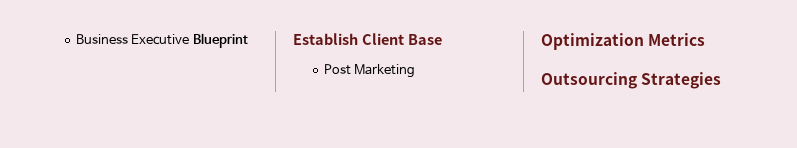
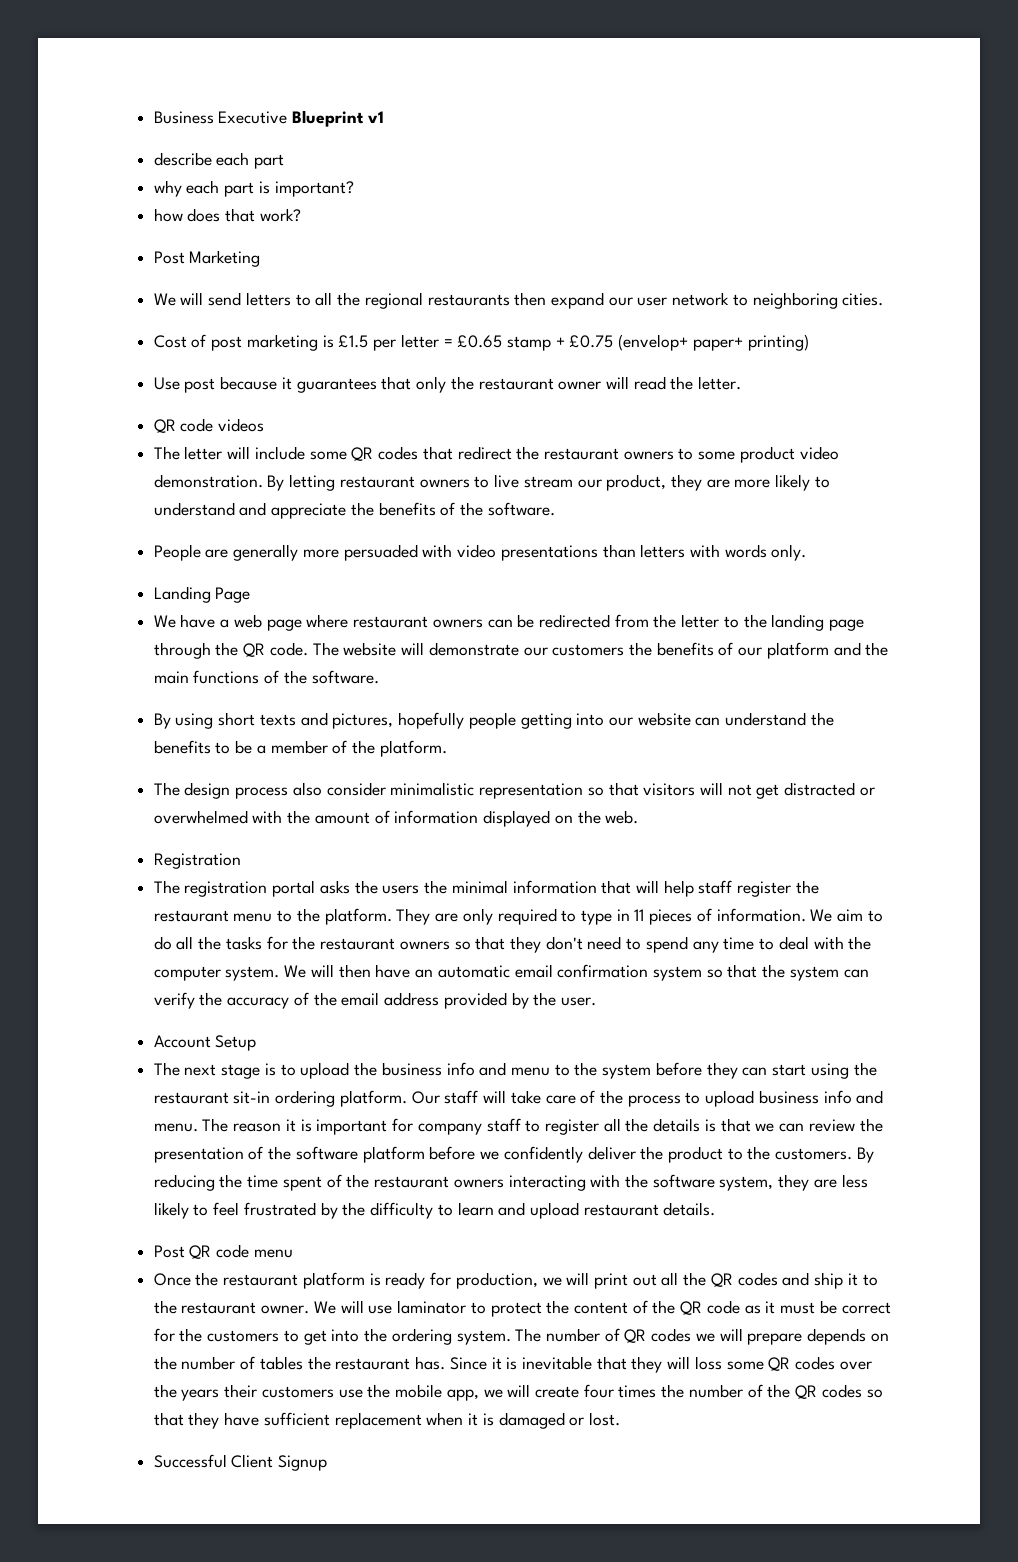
[293,33,442,45] [323,64,416,78] [541,33,706,50] [541,72,722,89] // Establish Client Base // Post Marketing // Optimization Metrics // Outsourcing Strategies -> [367,111,384,123] [153,152,285,169] [153,180,354,197] [153,208,301,222] [153,250,261,267] [153,292,884,309] [153,334,809,351] [153,376,742,393] [153,418,265,433] [153,446,839,463] [153,474,830,491] [153,502,555,519] [153,544,807,561] [153,586,251,603] [153,614,865,631] [153,642,889,659] [153,670,379,684] [153,712,834,729] [153,740,447,757] [153,782,875,799] [153,810,639,827] [153,853,241,869] [153,880,819,897] [153,908,883,925] [153,936,872,953] [153,964,869,981] [153,992,596,1009] [153,1035,257,1051] [153,1062,877,1079] [153,1090,884,1107] [153,1118,883,1135] [153,1146,874,1163] [153,1174,868,1191] [153,1202,716,1219] [153,1244,293,1259] [153,1272,878,1289] [153,1300,891,1317] [153,1328,889,1345] [153,1356,872,1373] [153,1384,883,1401] [153,1412,620,1429] [153,1454,328,1471] v1 // describe each part // why each part is important? // how does that work? // Post Marketing // We will send letters to all the regional restaurants then expand our user network to neighboring cities. // Cost of post marketing is £1.5 per letter = £0.65 stamp + £0.75 (envelop+ paper+ printing) // Use post because it guarantees that only the restaurant owner will read the letter. // QR code videos // The letter will include some QR codes that redirect the restaurant owners to some product video demonstration. By letting restaurant owners to live stream our product, they are more likely to understand and appreciate the benefits of the software. // People are generally more persuaded with video presentations than letters with words only. // Landing Page // We have a web page where restaurant owners can be redirected from the letter to the landing page through the QR code. The website will demonstrate our customers the benefits of our platform and the main functions of the software. // By using short texts and pictures, hopefully people getting into our website can understand the benefits to be a member of the platform. // The design process also consider minimalistic representation so that visitors will not get distracted or overwhelmed with the amount of information displayed on the web. // Registration // The registration portal asks the users the minimal information that will help staff register the restaurant menu to the platform. They are only required to type in 11 pieces of information. We aim to do all the tasks for the restaurant owners so that they don't need to spend any time to deal with the computer system. We will then have an automatic email confirmation system so that the system can verify the accuracy of the email address provided by the user. // Account Setup // The next stage is to upload the business info and menu to the system before they can start using the restaurant sit-in ordering platform. Our staff will take care of the process to upload business info and menu. The reason it is important for company staff to register all the details is that we can review the presentation of the software platform before we confidently deliver the product to the customers. By reducing the time spent of the restaurant owners interacting with the software system, they are less likely to feel frustrated by the difficulty to learn and upload restaurant details. // Post QR code menu // Once the restaurant platform is ready for production, we will print out all the QR codes and ship it to the restaurant owner. We will use laminator to protect the content of the QR code as it must be correct for the customers to get into the ordering system. The number of QR codes we will prepare depends on the number of tables the restaurant has. Since it is inevitable that they will loss some QR codes over the years their customers use the mobile app, we will create four times the number of the QR codes so that they have sufficient replacement when it is damaged or lost. // Successful Client Signup

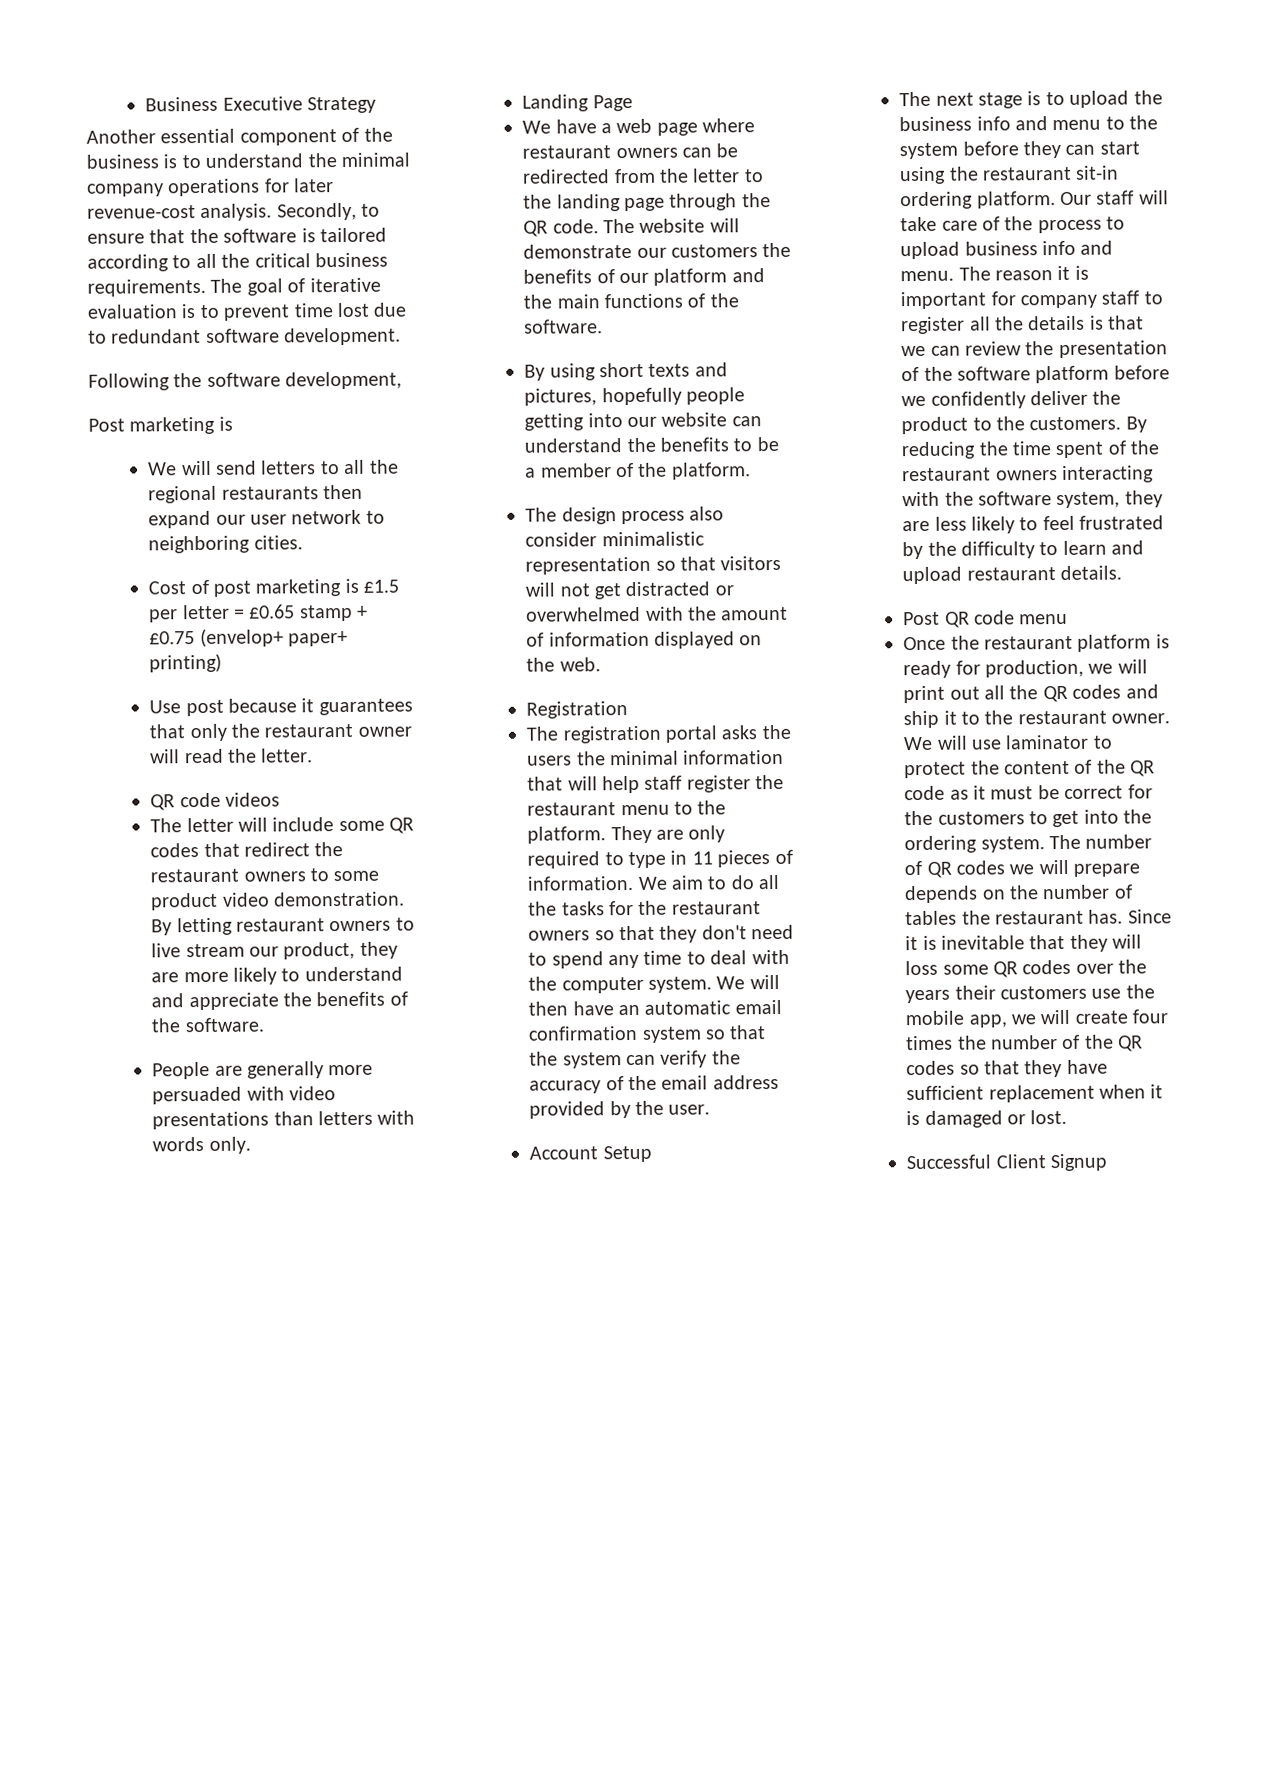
[292,110,384,127] [153,152,285,169] [153,180,354,197] [153,208,301,222] [153,250,261,267] Blueprint v1 // describe each part // why each part is important? // how does that work? // Post Marketing -> [307,96,377,114] [86,127,393,146] [86,152,410,169] [87,178,335,197] [87,202,381,222] [87,227,387,244] [87,252,388,272] [87,277,381,297] [87,302,407,321] [88,327,402,346] [88,371,403,391] [88,416,233,435] Strategy // Another essential component of the business is to understand the minimal company operations for later revenue-cost analysis. Secondly, to ensure that the software is tailored according to all the critical business requirements. The goal of iterative evaluation is to prevent time lost due to redundant software development. // Following the software development, // Post marketing is

